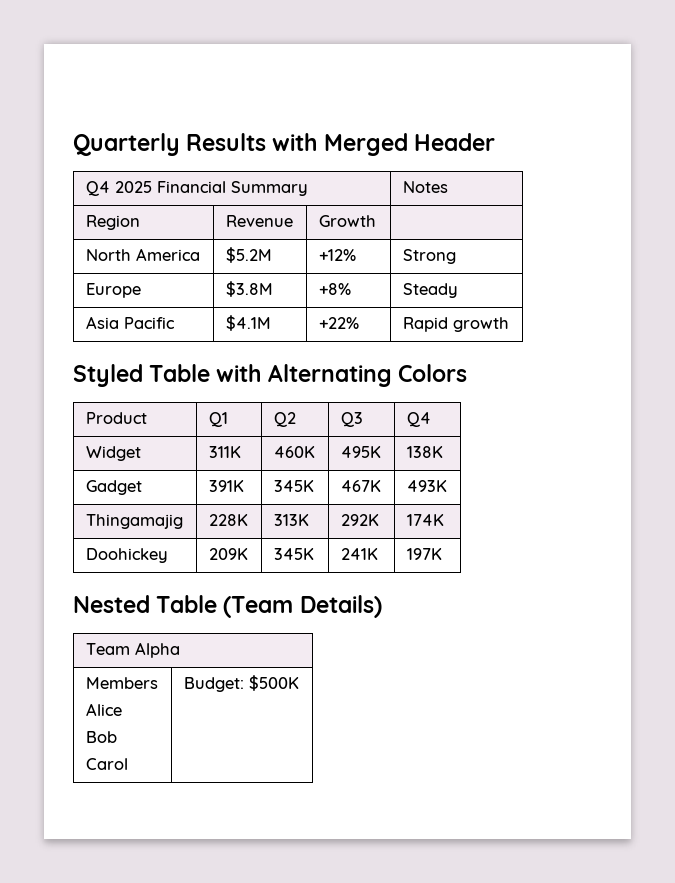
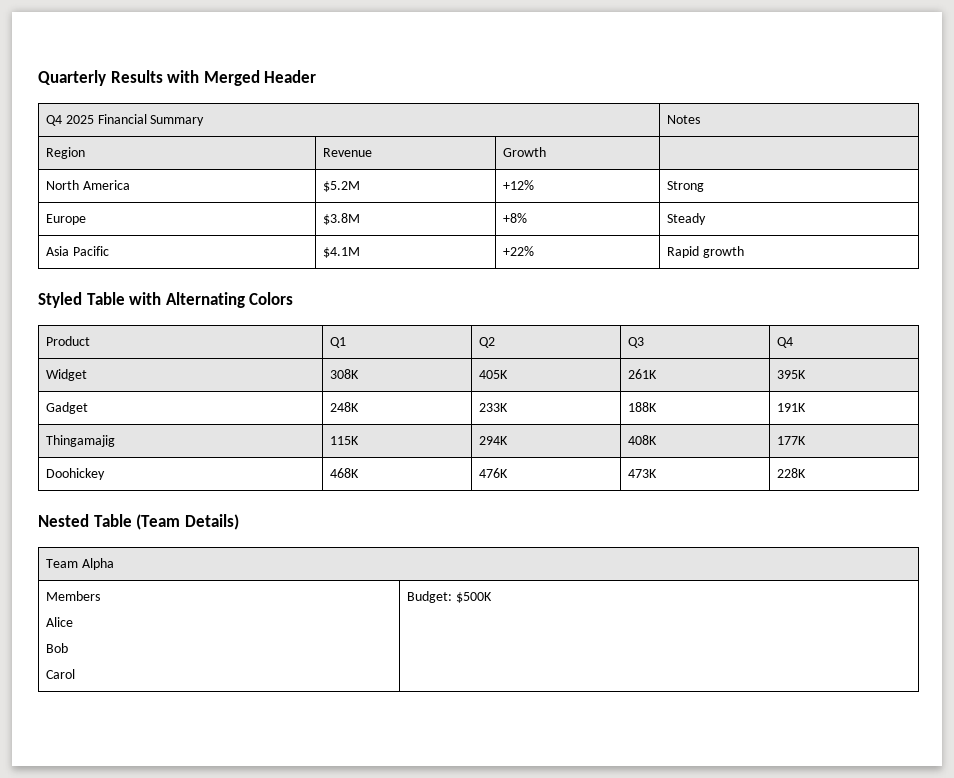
[208,446,241,458] [273,446,315,458] [340,446,381,458] [406,446,443,458] [85,480,142,495] [208,480,244,492] [273,480,314,492] [340,480,381,492] [406,480,447,492] [85,514,183,529] [208,514,248,526] [273,514,309,526] [340,514,379,526] [406,514,444,526] [85,548,168,563] [208,548,248,560] [273,548,314,560] [340,548,378,560] [406,548,442,560] 311K | 460K | 495K | 138K // Gadget | 391K | 345K | 467K | 493K // Thingamajig | 228K | 313K | 292K | 174K // Doohickey | 209K | 345K | 241K | 197K -> [330,369,360,379] [479,370,509,379] [628,369,658,379] [777,370,807,379] [46,402,89,414] [330,402,360,412] [479,403,509,412] [628,402,658,412] [777,403,807,412] [46,435,116,447] [330,436,360,445] [479,436,509,445] [628,435,658,445] [777,436,807,445] [46,468,106,480] [330,468,360,478] [479,468,509,478] [628,469,658,478] [777,468,807,478] 308K | 405K | 261K | 395K // Gadget | 248K | 233K | 188K | 191K // Thingamajig | 115K | 294K | 408K | 177K // Doohickey | 468K | 476K | 473K | 228K

